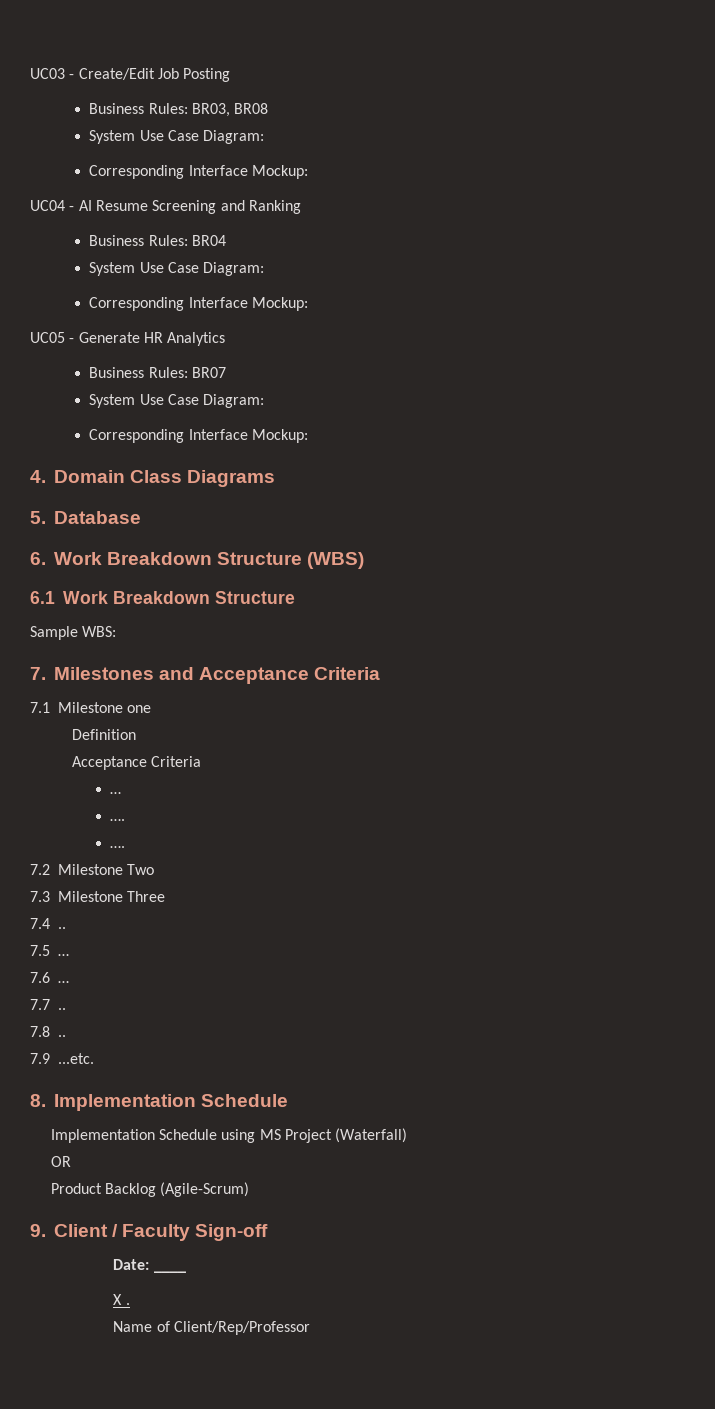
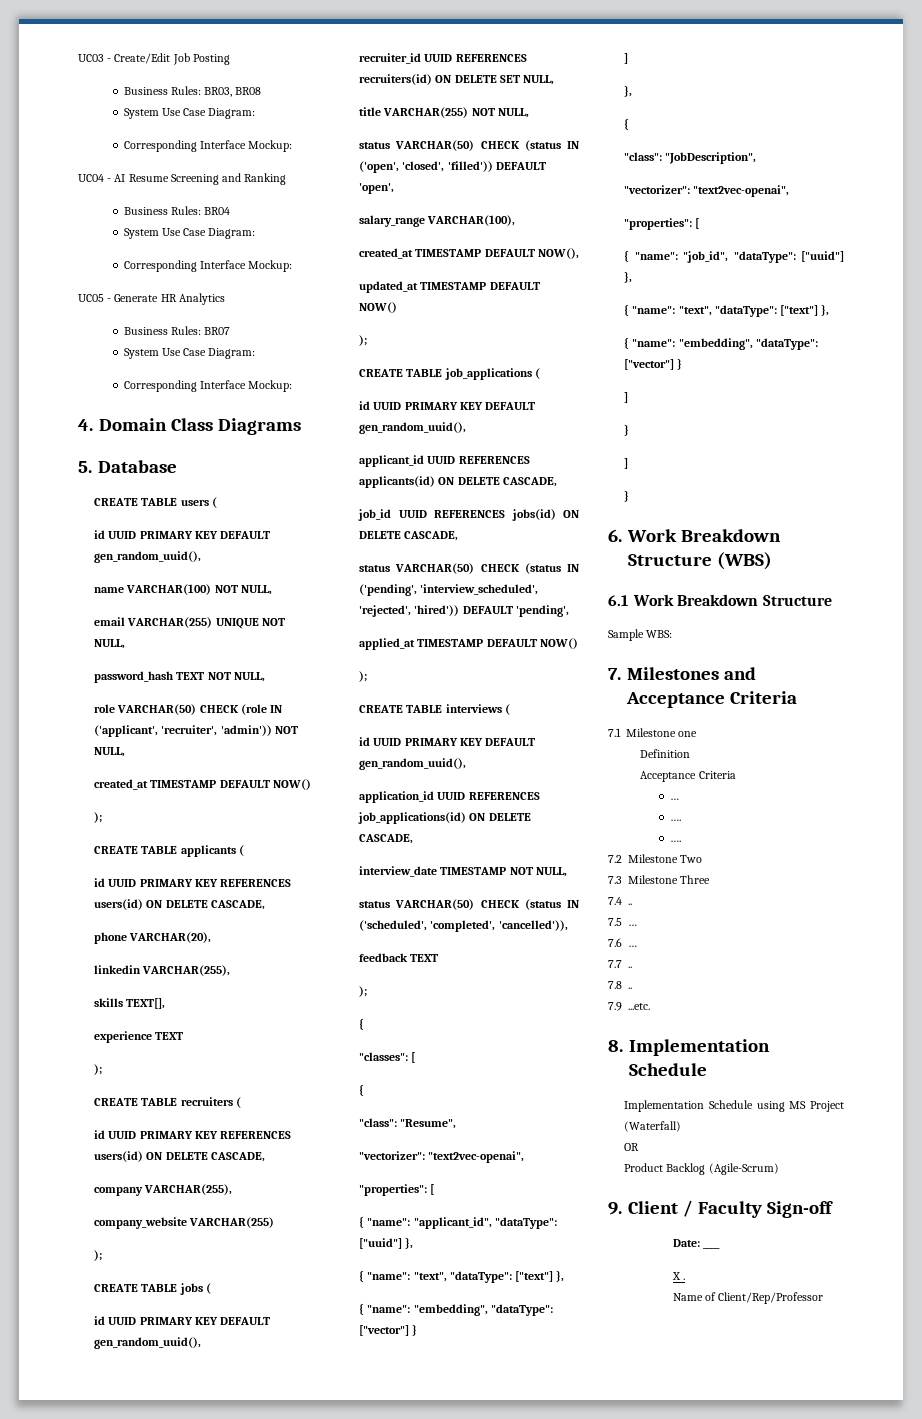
(141, 517) none -> [94,497,217,508] [94,530,271,539] [94,551,202,563] [94,584,272,595] [94,617,285,629] [94,639,126,649] [94,671,265,683] [94,704,283,715] [94,725,298,737] [94,747,126,757] [94,779,311,790] [94,812,103,823] [94,845,244,857] [94,878,292,887] [94,899,265,910] [94,932,212,944] [94,965,231,976] [94,998,166,1009] [94,1031,184,1043] [94,1064,103,1075] [94,1097,241,1108] [94,1130,292,1139] [94,1151,265,1162] [94,1184,233,1196] [94,1217,275,1229] [94,1250,103,1261] [94,1283,211,1295] [94,1316,271,1325] [94,1337,202,1349] [359,53,527,64] [359,74,555,85] [359,107,529,118] [359,140,579,151] [359,161,546,173] [359,183,395,194] [359,215,516,227] [359,248,579,259] [359,281,540,293] [359,302,398,313] [359,335,368,346] [359,368,540,380] [359,401,536,410] [359,422,467,434] [359,455,530,467] [359,476,557,488] [358,509,579,521] [359,531,459,541] [359,563,579,574] [359,584,539,596] [359,605,569,617] [359,638,578,650] [359,671,368,682] [359,704,510,715] [359,737,536,746] [359,758,467,770] [359,791,540,803] [358,812,531,824] [359,834,414,844] [359,866,567,877] [359,899,579,910] [359,920,568,932] [359,953,439,962] [359,986,368,997] [359,1018,365,1030] [359,1052,416,1063] [359,1084,365,1096] [359,1118,457,1129] [359,1151,525,1163] [359,1184,435,1196] [359,1216,557,1229] [359,1237,414,1249] [359,1270,565,1283] [359,1303,553,1316] [359,1324,418,1336] [624,53,629,64] [624,85,633,97] [624,118,630,130] [624,152,757,164] [624,185,790,197] [624,218,700,230] [624,250,844,263] [624,271,633,283] [624,304,830,317] [624,337,818,350] [624,358,683,370] [624,392,629,403] [624,424,630,436] [624,458,629,469] [624,490,630,502] // CREATE TABLE users ( // id UUID PRIMARY KEY DEFAULT gen_random_uuid(), // name VARCHAR(100) NOT NULL, // email VARCHAR(255) UNIQUE NOT NULL, // password_hash TEXT NOT NULL, // role VARCHAR(50) CHECK (role IN ('applicant', 'recruiter', 'admin')) NOT NULL, // created_at TIMESTAMP DEFAULT NOW() // ); // CREATE TABLE applicants ( // id UUID PRIMARY KEY REFERENCES users(id) ON DELETE CASCADE, // phone VARCHAR(20), // linkedin VARCHAR(255), // skills TEXT[], // experience TEXT // ); // CREATE TABLE recruiters ( // id UUID PRIMARY KEY REFERENCES users(id) ON DELETE CASCADE, // company VARCHAR(255), // company_website VARCHAR(255) // ); // CREATE TABLE jobs ( // id UUID PRIMARY KEY DEFAULT gen_random_uuid(), // recruiter_id UUID REFERENCES recruiters(id) ON DELETE SET NULL, // title VARCHAR(255) NOT NULL, // status VARCHAR(50) CHECK (status IN ('open', 'closed', 'filled')) DEFAULT 'open', // salary_range VARCHAR(100), // created_at TIMESTAMP DEFAULT NOW(), // updated_at TIMESTAMP DEFAULT NOW() // ); // CREATE TABLE job_applications ( // id UUID PRIMARY KEY DEFAULT gen_random_uuid(), // applicant_id UUID REFERENCES applicants(id) ON DELETE CASCADE, // job_id UUID REFERENCES jobs(id) ON DELETE CASCADE, // status VARCHAR(50) CHECK (status IN ('pending', 'interview_scheduled', 'rejected', 'hired')) DEFAULT 'pending', // applied_at TIMESTAMP DEFAULT NOW() // ); // CREATE TABLE interviews ( // id UUID PRIMARY KEY DEFAULT gen_random_uuid(), // application_id UUID REFERENCES job_applications(id) ON DELETE CASCADE, // interview_date TIMESTAMP NOT NULL, // status VARCHAR(50) CHECK (status IN ('scheduled', 'completed', 'cancelled')), // feedback TEXT // ); // { // "classes": [ // { // "class": "Resume", // "vectorizer": "text2vec-openai", // "properties": [ // { "name": "applicant_id", "dataType": ["uuid"] }, // { "name": "text", "dataType": ["text"] }, // { "name": "embedding", "dataType": ["vector"] } // ] // }, // { // "class": "JobDescription", // "vectorizer": "text2vec-openai", // "properties": [ // { "name": "job_id", "dataType": ["uuid"] }, // { "name": "text", "dataType": ["text"] }, // { "name": "embedding", "dataType": ["vector"] } // ] // } // ] // }

